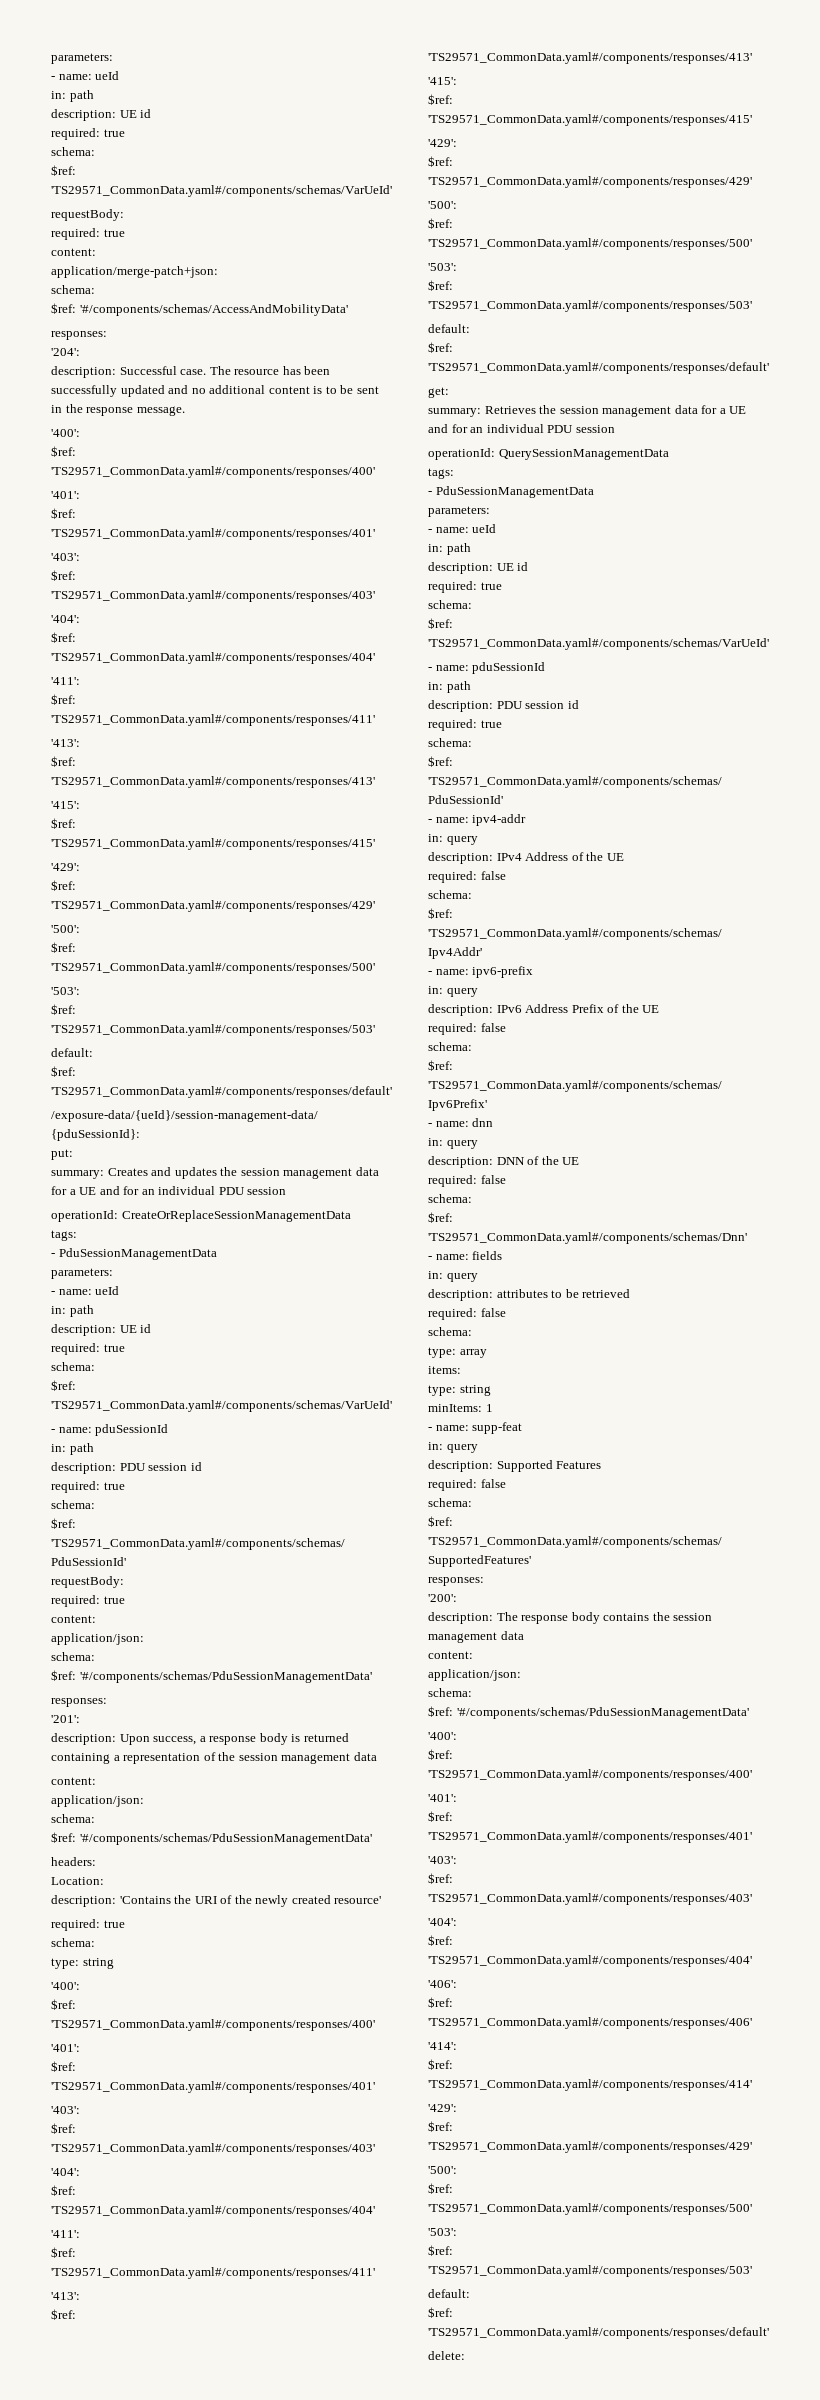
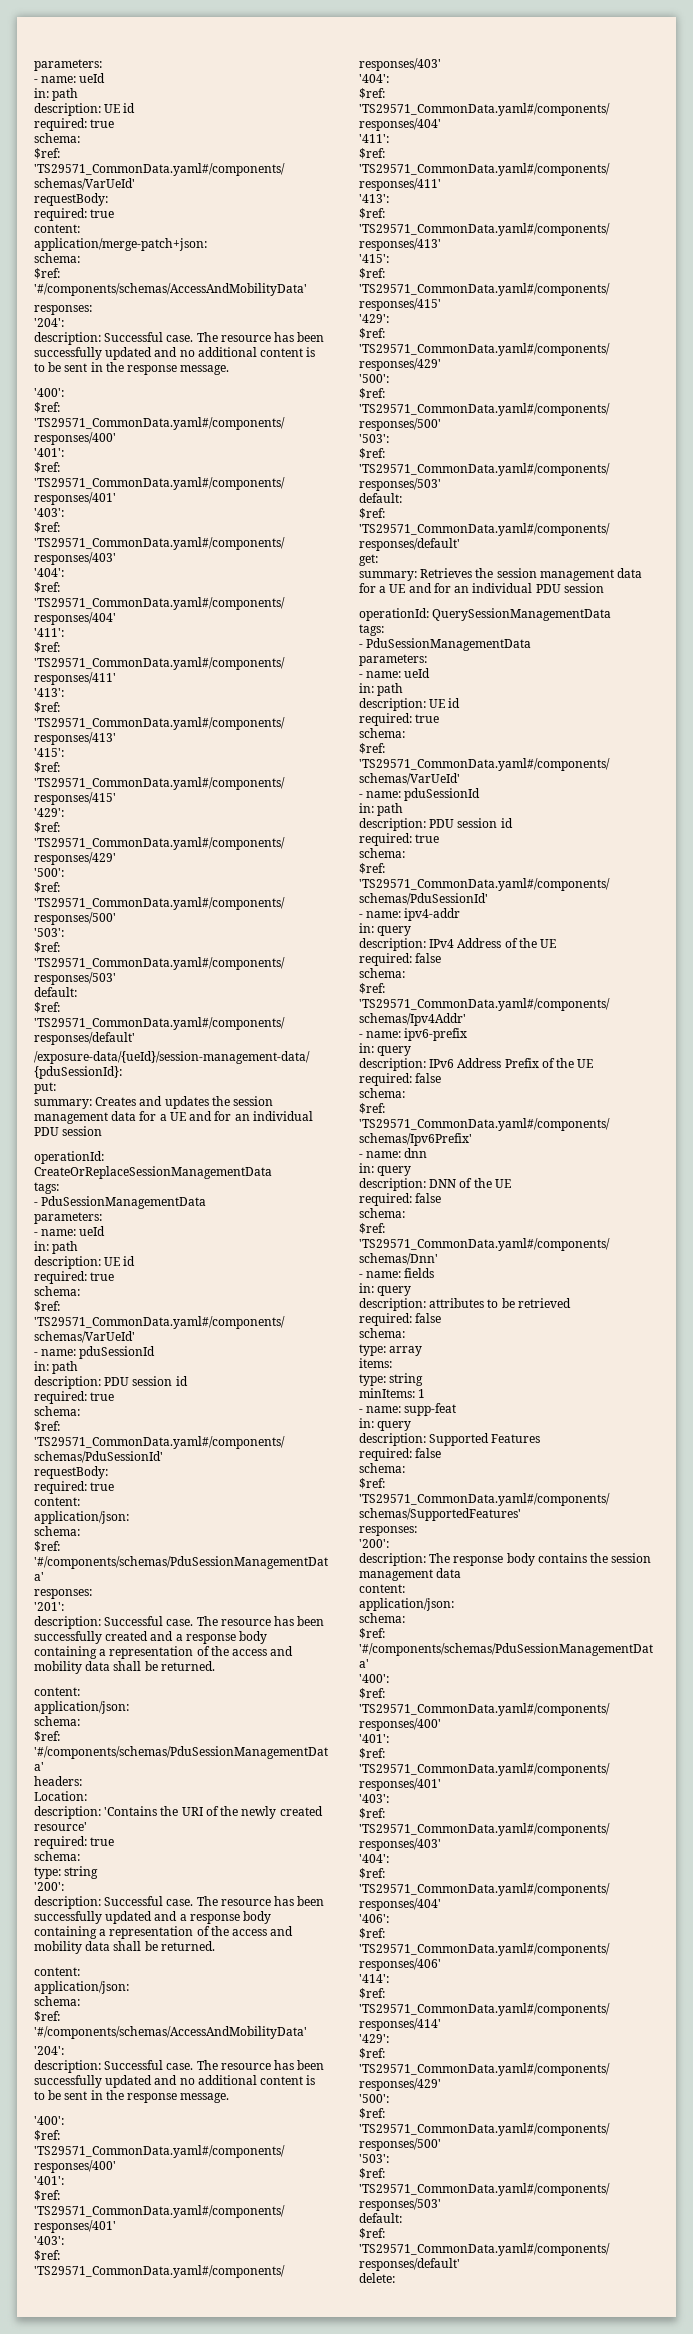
[119,1733,349,1745] [51,1752,377,1764] Upon success, a response body is returned containing a representation of the session management data -> [104,1616,325,1626] [34,1631,268,1644] [34,1646,294,1659] [34,1661,215,1674] Successful case. The resource has been successfully created and a response body containing a representation of the access and mobility data shall be returned.
(114, 1963) none -> [34,1882,64,1891] [34,1896,325,1909] [34,1911,272,1924] [34,1926,294,1939] [34,1941,215,1954] [34,1967,80,1976] [34,1981,129,1994] [34,1996,80,2006] [34,2011,60,2022] [34,2026,307,2039] [34,2046,64,2055] [34,2060,325,2073] [34,2075,316,2088] [34,2090,230,2103] // '200': // description: Successful case. The resource has been successfully updated and a response body containing a representation of the access and mobility data shall be returned. // content: // application/json: // schema: // $ref: '#/components/schemas/AccessAndMobilityData' // '204': // description: Successful case. The resource has been successfully updated and no additional content is to be sent in the response message.

